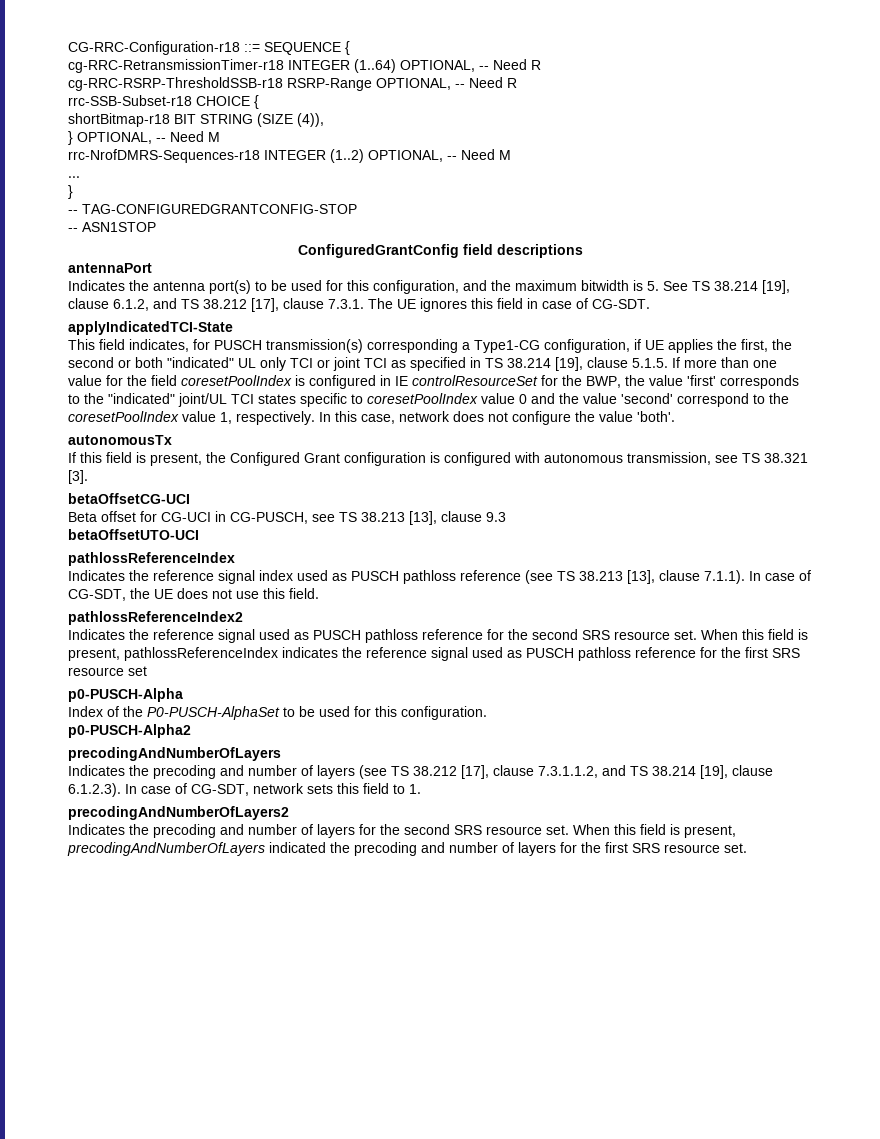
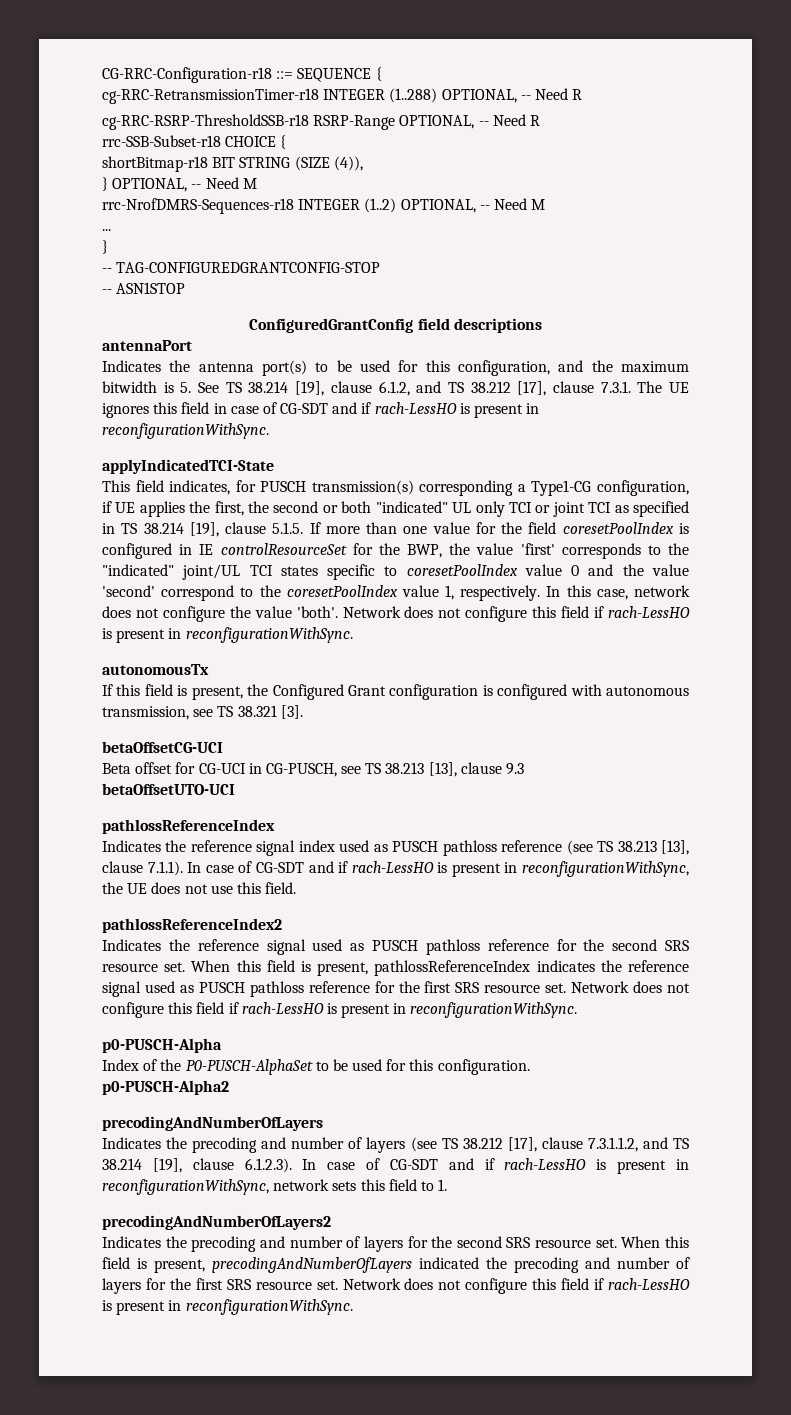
[354,59,396,73] (1..64) -> [389,88,438,103] (1..288)
[592,299,650,309] CG-SDT. -> [280,402,540,418] [102,423,269,439] CG-SDT and if rach-LessHO is present in reconfigurationWithSync.
(675, 416) none -> [342,606,690,622] [102,627,353,643] Network does not configure this field if rach-LessHO is present in reconfigurationWithSync.
[68,589,126,601] CG-SDT, -> [255,861,689,877] CG-SDT and if rach-LessHO is present in reconfigurationWithSync,
[128,666,147,676] set -> [545,981,691,993] [102,1002,578,1018] set. Network does not configure this field if rach-LessHO is present in reconfigurationWithSync.
[191,784,249,796] CG-SDT, -> [389,1158,689,1174] [102,1179,269,1195] CG-SDT and if rach-LessHO is present in reconfigurationWithSync,
(747, 848) none -> [342,1278,691,1294] [102,1299,353,1315] Network does not configure this field if rach-LessHO is present in reconfigurationWithSync.

